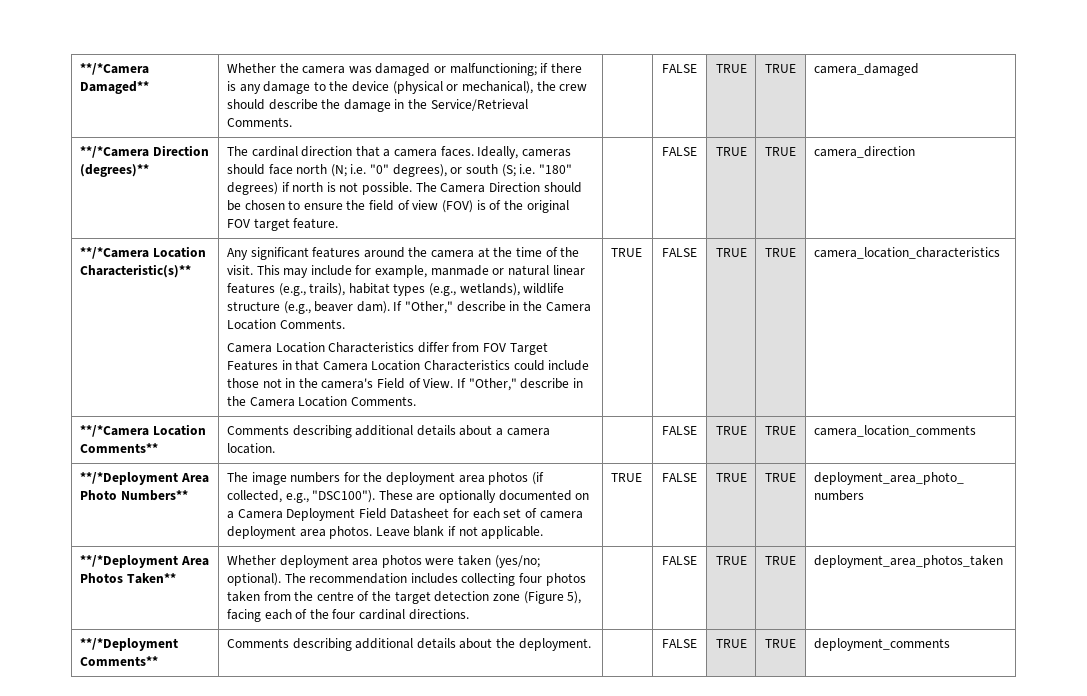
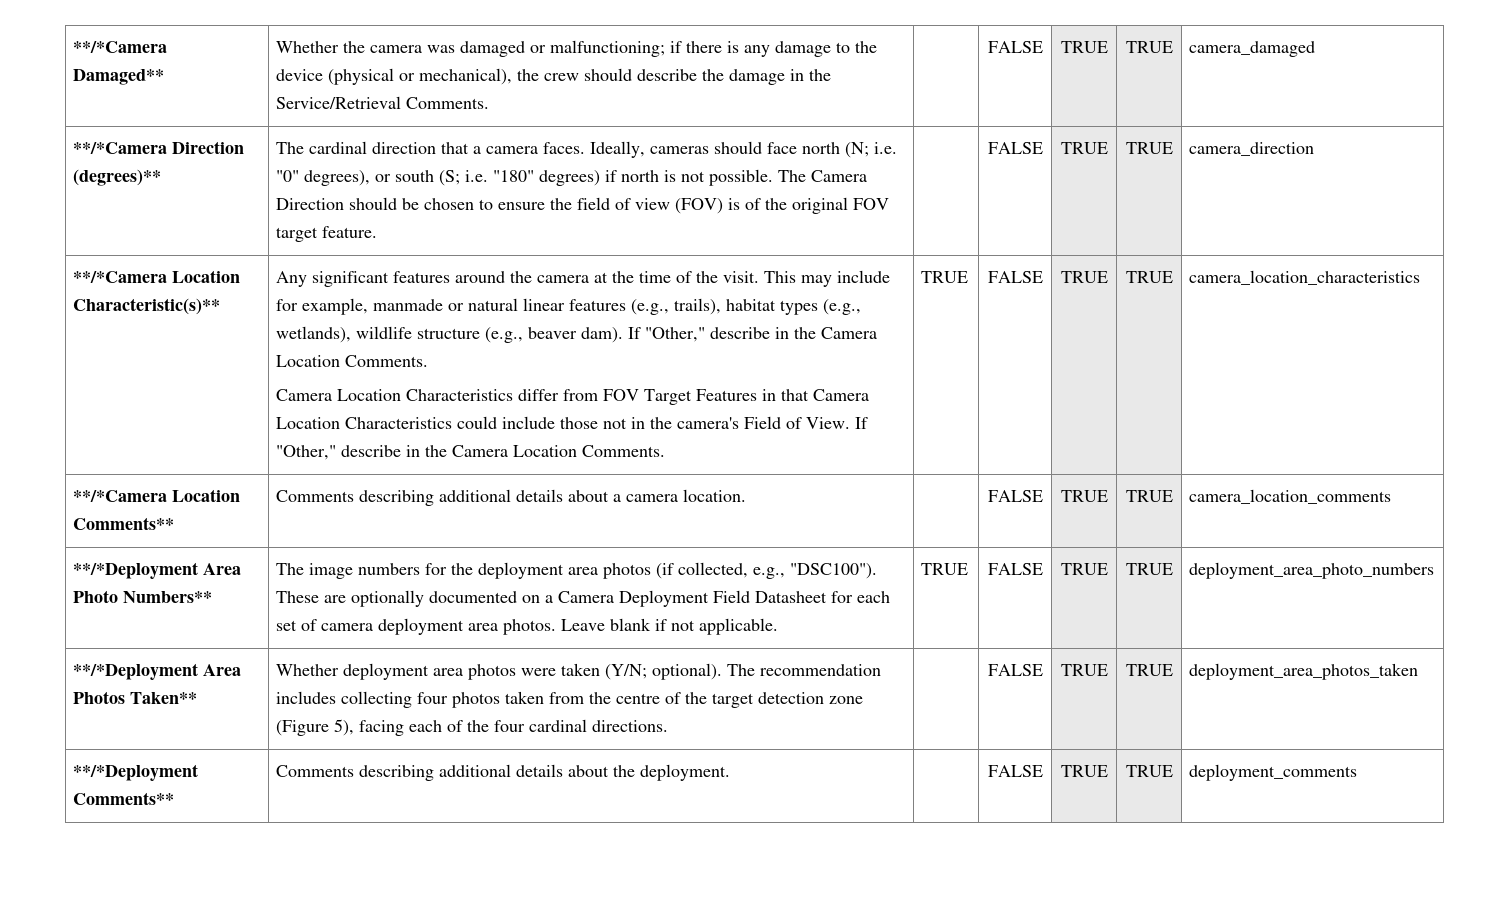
[494,555,540,568] (yes/no; -> [605,664,648,680] (Y/N;

